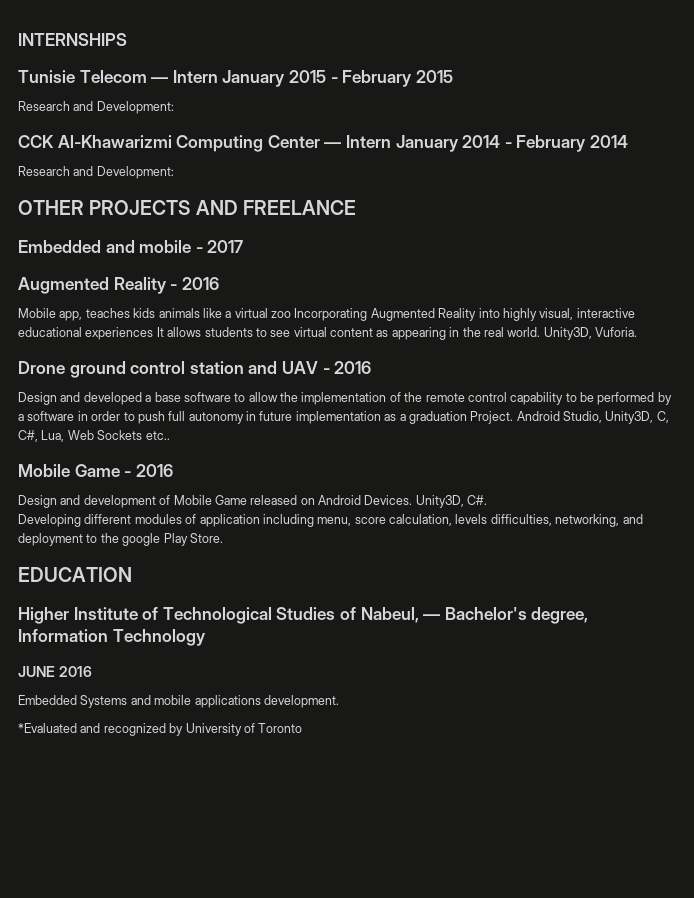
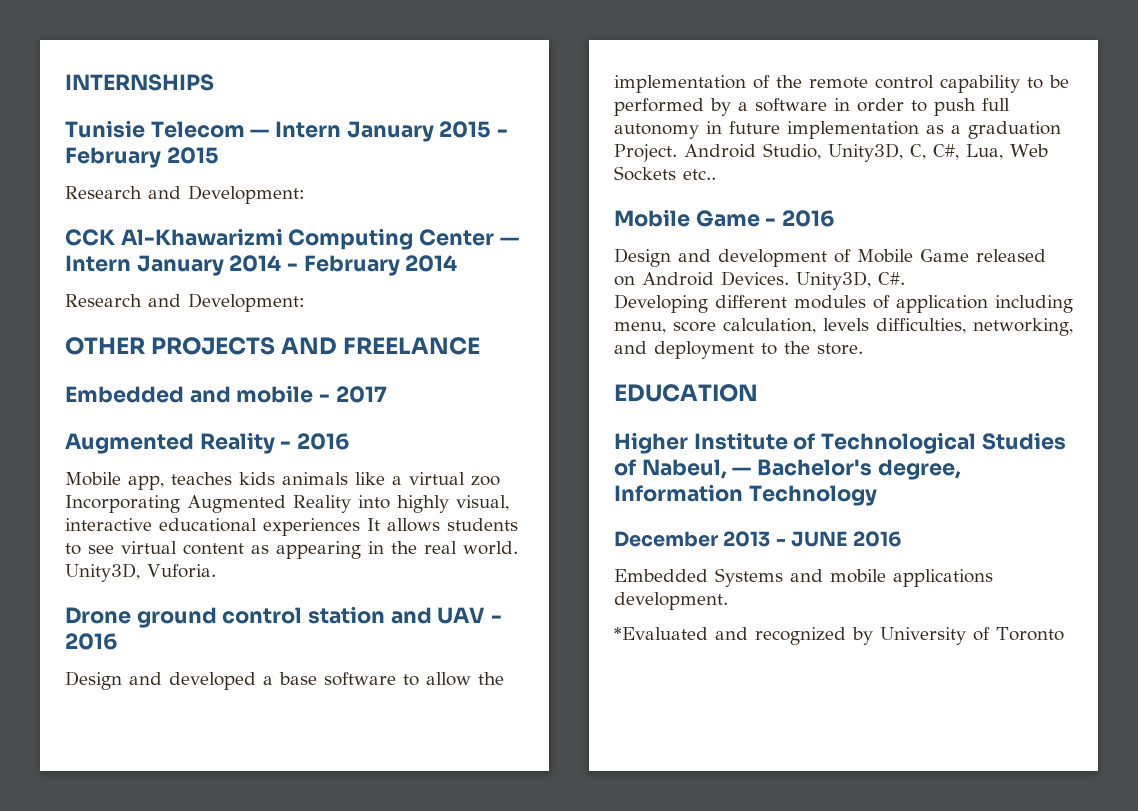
[122,533,223,546] google Play Store. -> [817,343,863,355] store.
(206, 637) none -> [614,531,786,547] December 2013 -

